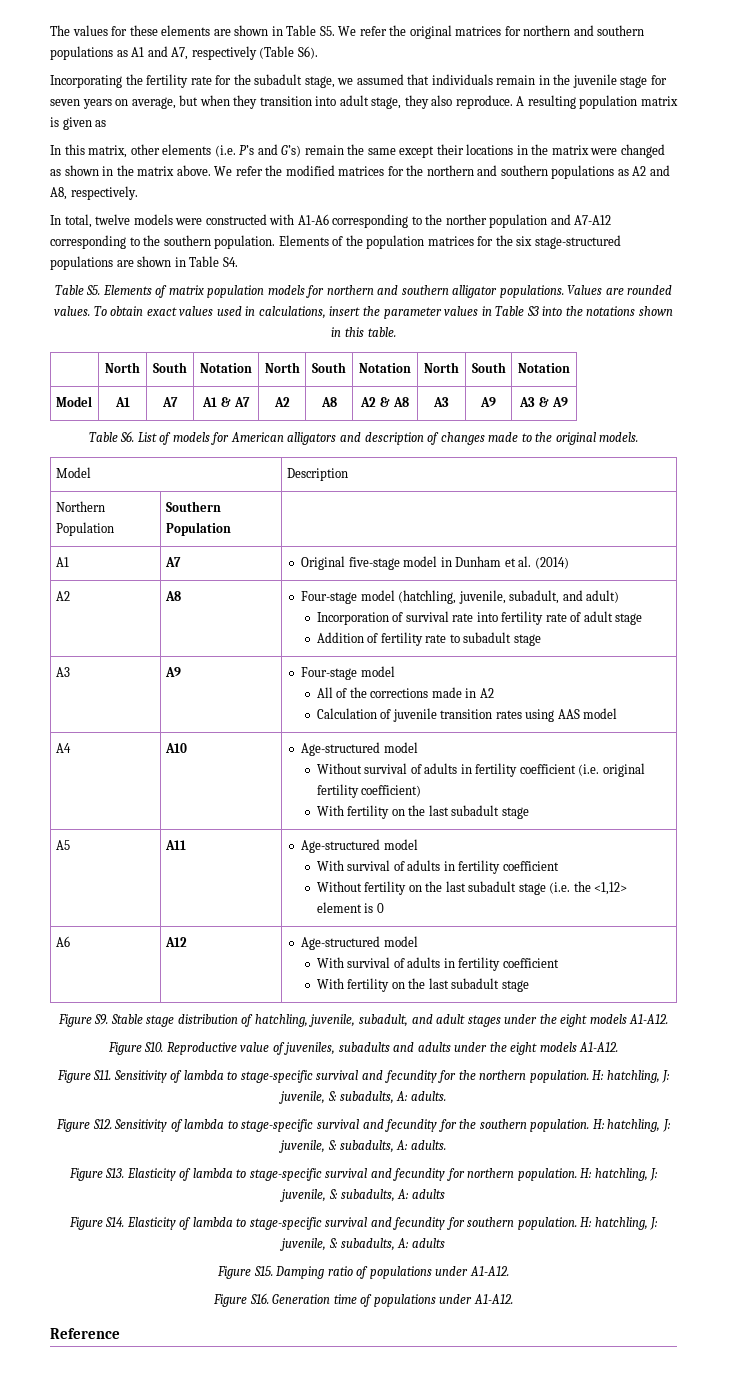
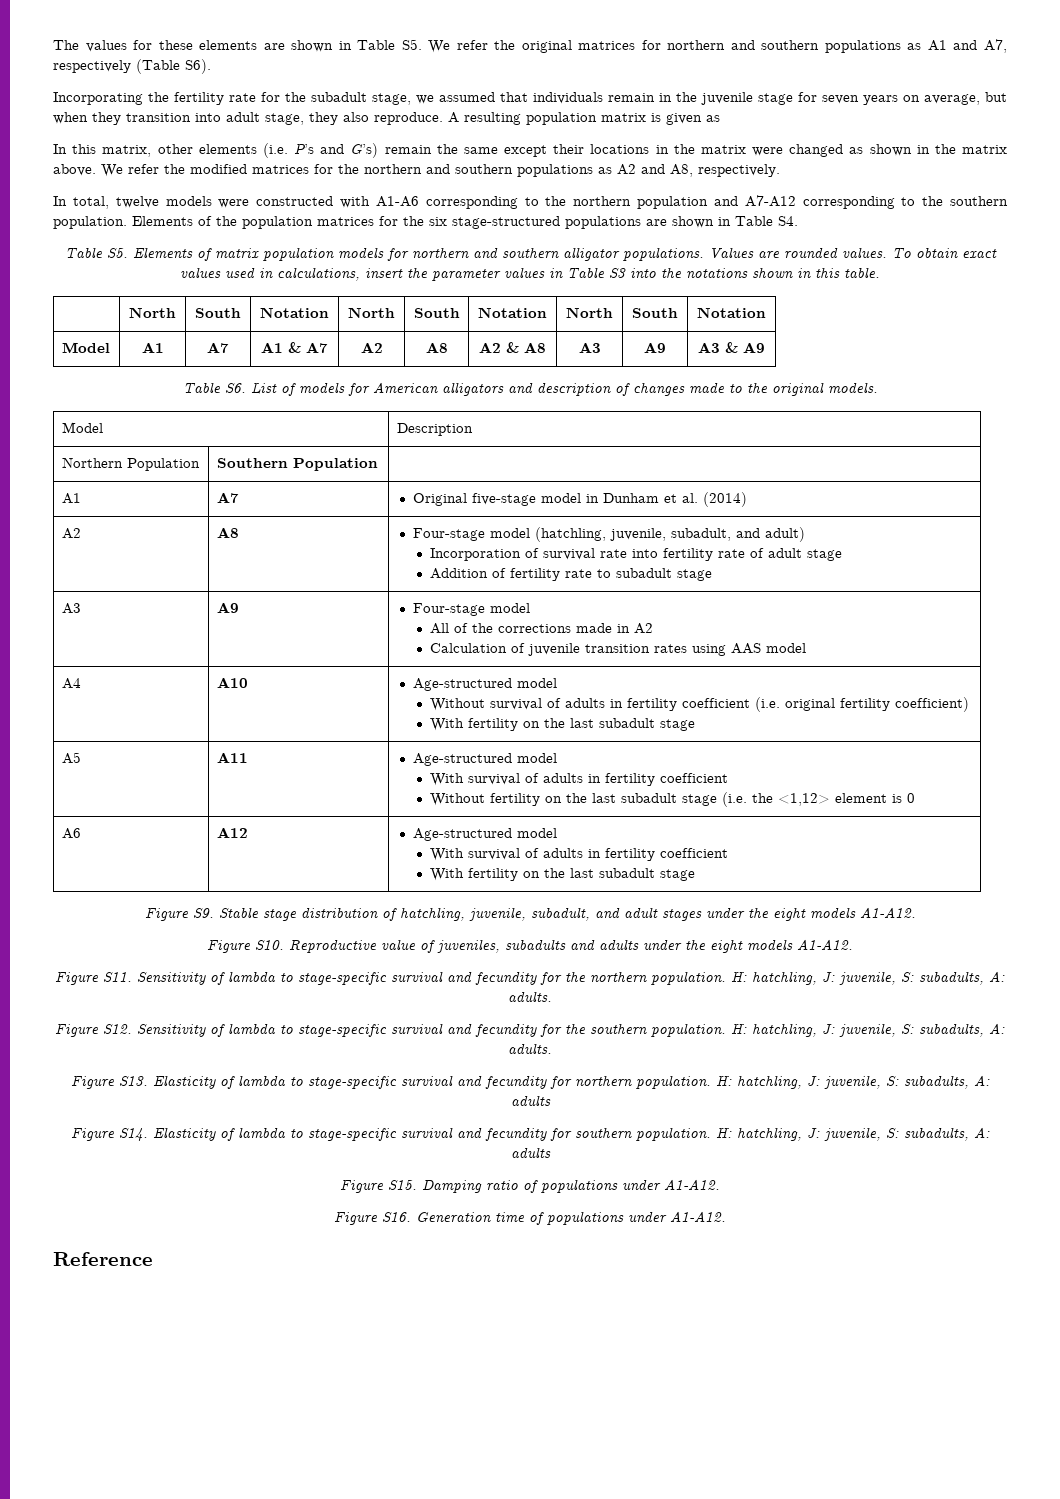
[445,214,487,225] norther -> [573,196,632,206] northern

